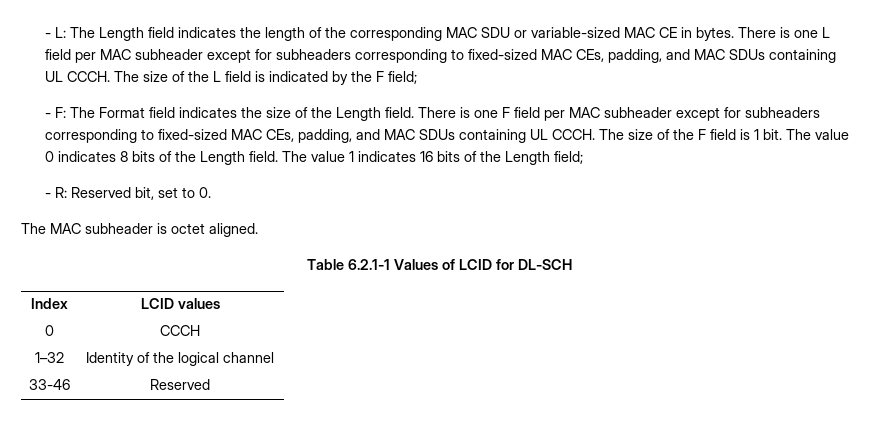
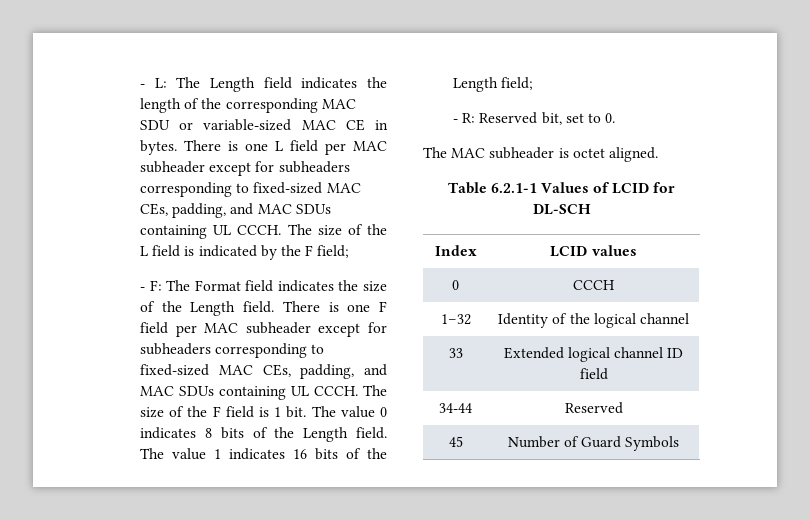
[28,379,70,390] [150,379,210,390] 33-46 | Reserved -> [448,348,463,358] [503,347,684,362] [579,368,608,380] [439,403,472,413] [564,402,623,414] [448,436,463,447] [507,436,680,451] 33 | Extended logical channel ID field // 34-44 | Reserved // 45 | Number of Guard Symbols

